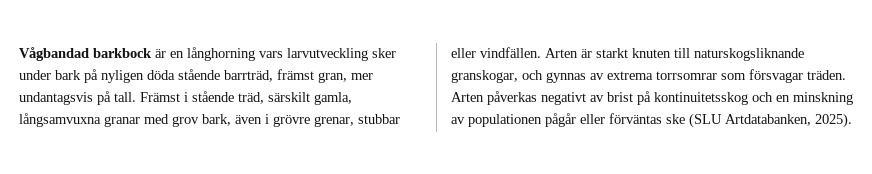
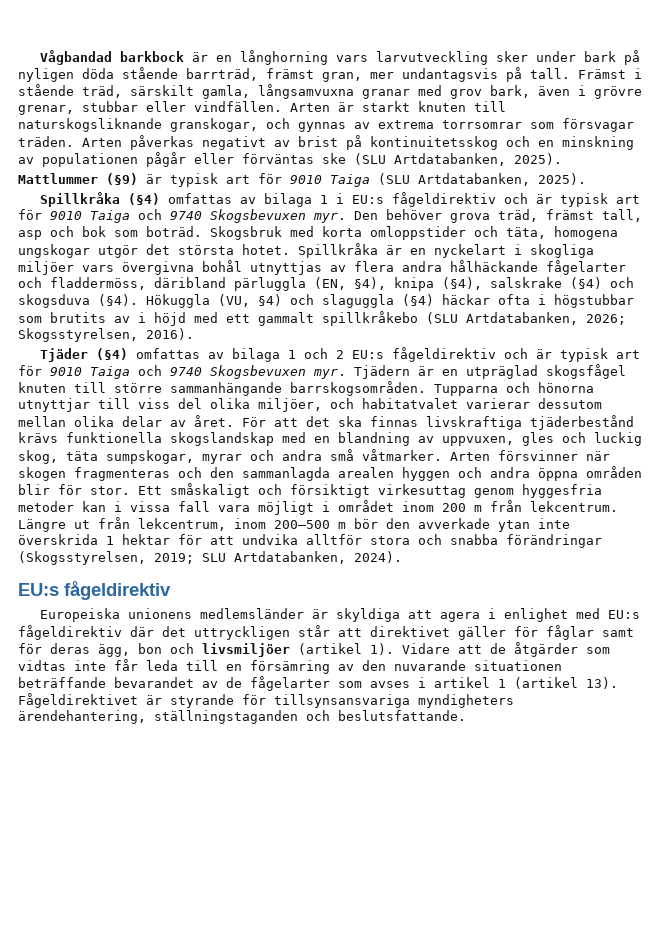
(852, 120) none -> [18,173,586,187] [39,192,640,207] [18,209,642,223] [18,226,618,240] [18,243,594,258] [18,260,626,275] [18,277,634,291] [18,294,634,308] [18,311,626,326] [18,328,194,342] [39,347,640,362] [18,364,626,379] [18,381,594,396] [18,398,602,412] [18,415,634,430] [18,432,642,446] [18,449,610,464] [18,466,642,481] [18,483,602,498] [18,500,618,515] [18,517,570,532] [18,534,602,548] [18,551,402,565] [18,581,171,600] [39,608,640,622] [18,625,634,640] [18,642,610,657] [18,659,562,674] [18,676,618,691] [18,693,514,708] [18,710,466,724] // Mattlummer (§9) är typisk art för 9010 Taiga (SLU Artdatabanken, 2025). // Spillkråka (§4) omfattas av bilaga 1 i EU:s fågeldirektiv och är typisk art för 9010 Taiga och 9740 Skogsbevuxen myr. Den behöver grova träd, främst tall, asp och bok som boträd. Skogsbruk med korta omloppstider och täta, homogena ungskogar utgör det största hotet. Spillkråka är en nyckelart i skogliga miljöer vars övergivna bohål utnyttjas av flera andra hålhäckande fågelarter och fladdermöss, däribland pärluggla (EN, §4), knipa (§4), salskrake (§4) och skogsduva (§4). Hökuggla (VU, §4) och slaguggla (§4) häckar ofta i högstubbar som brutits av i höjd med ett gammalt spillkråkebo (SLU Artdatabanken, 2026; Skogsstyrelsen, 2016). // Tjäder (§4) omfattas av bilaga 1 och 2 EU:s fågeldirektiv och är typisk art för 9010 Taiga och 9740 Skogsbevuxen myr. Tjädern är en utpräglad skogsfågel knuten till större sammanhängande barrskogsområden. Tupparna och hönorna utnyttjar till viss del olika miljöer, och habitatvalet varierar dessutom mellan olika delar av året. För att det ska finnas livskraftiga tjäderbestånd krävs funktionella skogslandskap med en blandning av uppvuxen, gles och luckig skog, täta sumpskogar, myrar och andra små våtmarker. Arten försvinner när skogen fragmenteras och den sammanlagda arealen hyggen och andra öppna områden blir för stor. Ett småskaligt och försiktigt virkesuttag genom hyggesfria metoder kan i vissa fall vara möjligt i området inom 200 m från lekcentrum. Längre ut från lekcentrum, inom 200–500 m bör den avverkade ytan inte överskrida 1 hektar för att undvika alltför stora och snabba förändringar (Skogsstyrelsen, 2019; SLU Artdatabanken, 2024). // EU:s fågeldirektiv // Europeiska unionens medlemsländer är skyldiga att agera i enlighet med EU:s fågeldirektiv där det uttryckligen står att direktivet gäller för fåglar samt för deras ägg, bon och livsmiljöer (artikel 1). Vidare att de åtgärder som vidtas inte får leda till en försämring av den nuvarande situationen beträffande bevarandet av de fågelarter som avses i artikel 1 (artikel 13). Fågeldirektivet är styrande för tillsynsansvariga myndigheters ärendehantering, ställningstaganden och beslutsfattande.

